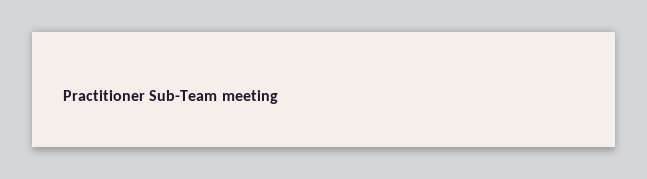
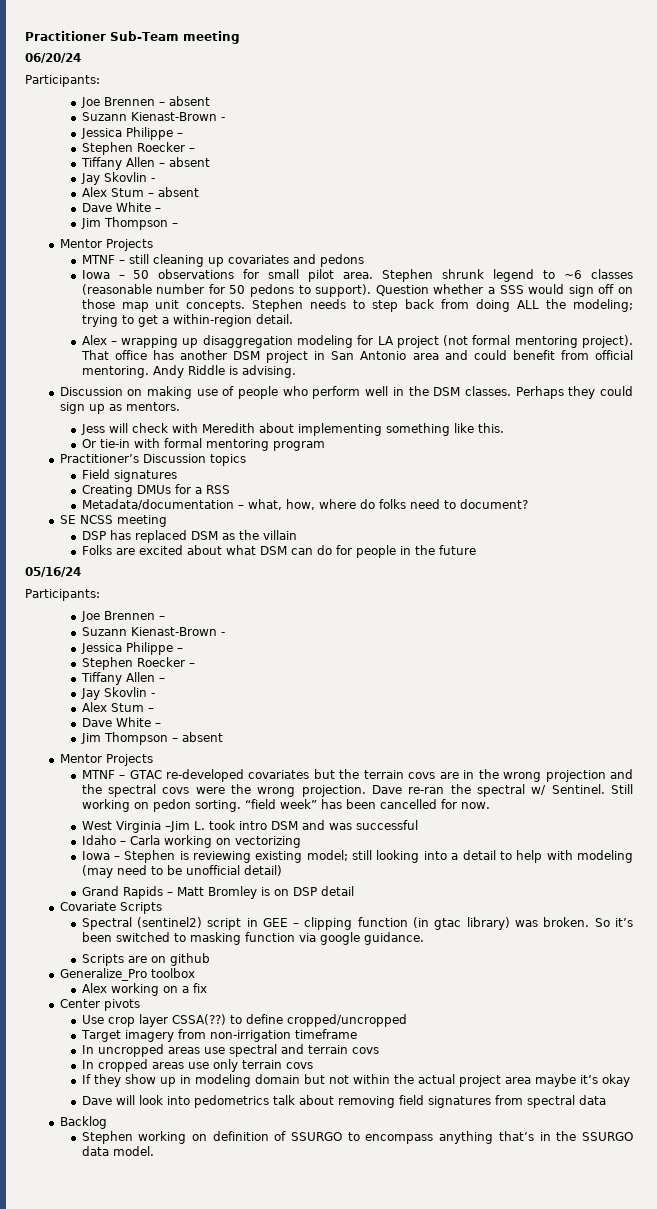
(278, 97) none -> [25,53,81,63] [25,75,100,87] [80,96,210,108] [81,112,225,121] [80,127,183,140] [81,142,195,155] [80,157,210,170] [80,172,155,185] [81,187,199,197] [81,202,161,212] [80,217,178,230] [59,239,153,251] [81,254,364,267] [81,269,633,282] [81,284,633,297] [81,299,633,312] [81,314,293,327] [81,335,633,348] [80,350,633,363] [81,365,296,378] [59,386,633,399] [59,402,180,414] [80,423,504,436] [81,438,325,451] [59,454,246,466] [81,469,177,482] [81,484,230,497] [81,499,528,510] [59,515,167,527] [81,530,297,543] [81,545,476,558] [25,567,81,577] [25,589,100,601] [80,611,165,622] [81,627,225,636] [80,642,183,655] [81,657,195,670] [80,672,165,685] [80,687,155,700] [81,702,154,712] [81,717,161,727] [80,732,223,745] [59,754,153,766] [81,769,634,782] [81,784,633,797] [81,799,490,812] [81,820,418,833] [81,835,301,848] [81,850,633,863] [81,865,282,878] [81,886,354,899] [59,902,162,914] [81,917,633,930] [81,932,424,945] [81,953,210,966] [59,968,195,981] [81,983,207,996] [59,999,140,1011] [81,1014,407,1027] [80,1029,357,1042] [81,1044,379,1057] [81,1059,313,1072] [81,1074,630,1087] [81,1095,606,1108] [59,1116,107,1129] [81,1131,634,1144] [81,1146,154,1156] // 06/20/24 // Participants: // Joe Brennen – absent // Suzann Kienast-Brown - // Jessica Philippe – // Stephen Roecker – // Tiffany Allen – absent // Jay Skovlin - // Alex Stum – absent // Dave White – // Jim Thompson – // Mentor Projects // MTNF – still cleaning up covariates and pedons // Iowa – 50 observations for small pilot area. Stephen shrunk legend to ~6 classes (reasonable number for 50 pedons to support). Question whether a SSS would sign off on those map unit concepts. Stephen needs to step back from doing ALL the modeling; trying to get a within-region detail. // Alex – wrapping up disaggregation modeling for LA project (not formal mentoring project). That office has another DSM project in San Antonio area and could benefit from official mentoring. Andy Riddle is advising. // Discussion on making use of people who perform well in the DSM classes. Perhaps they could sign up as mentors. // Jess will check with Meredith about implementing something like this. // Or tie-in with formal mentoring program // Practitioner’s Discussion topics // Field signatures // Creating DMUs for a RSS // Metadata/documentation – what, how, where do folks need to document? // SE NCSS meeting // DSP has replaced DSM as the villain // Folks are excited about what DSM can do for people in the future // 05/16/24 // Participants: // Joe Brennen – // Suzann Kienast-Brown - // Jessica Philippe – // Stephen Roecker – // Tiffany Allen – // Jay Skovlin - // Alex Stum – // Dave White – // Jim Thompson – absent // Mentor Projects // MTNF – GTAC re-developed covariates but the terrain covs are in the wrong projection and the spectral covs were the wrong projection. Dave re-ran the spectral w/ Sentinel. Still working on pedon sorting. “field week” has been cancelled for now. // West Virginia –Jim L. took intro DSM and was successful // Idaho – Carla working on vectorizing // Iowa – Stephen is reviewing existing model; still looking into a detail to help with modeling (may need to be unofficial detail) // Grand Rapids – Matt Bromley is on DSP detail // Covariate Scripts // Spectral (sentinel2) script in GEE – clipping function (in gtac library) was broken. So it’s been switched to masking function via google guidance. // Scripts are on github // Generalize_Pro toolbox // Alex working on a fix // Center pivots // Use crop layer CSSA(??) to define cropped/uncropped // Target imagery from non-irrigation timeframe // In uncropped areas use spectral and terrain covs // In cropped areas use only terrain covs // If they show up in modeling domain but not within the actual project area maybe it’s okay // Dave will look into pedometrics talk about removing field signatures from spectral data // Backlog // Stephen working on definition of SSURGO to encompass anything that’s in the SSURGO data model.

